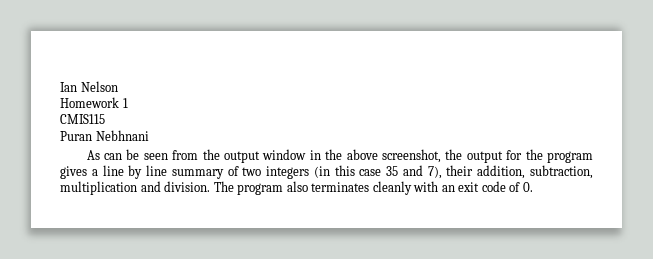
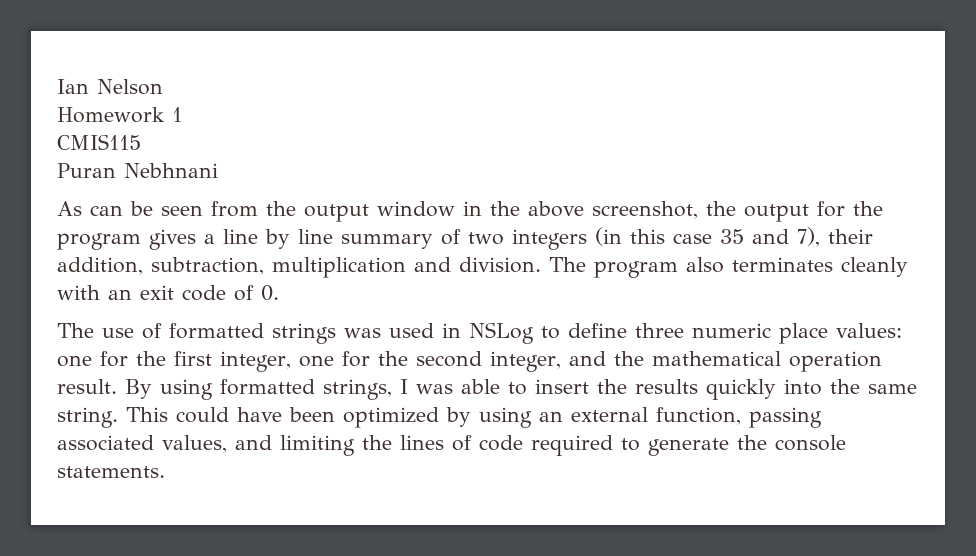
(533, 187) none -> [57,322,902,344] [57,351,882,372] [57,379,917,400] [57,407,822,428] [57,435,846,456] [57,466,165,478] // The use of formatted strings was used in NSLog to define three numeric place values: one for the first integer, one for the second integer, and the mathematical operation result. By using formatted strings, I was able to insert the results quickly into the same string. This could have been optimized by using an external function, passing associated values, and limiting the lines of code required to generate the console statements.

